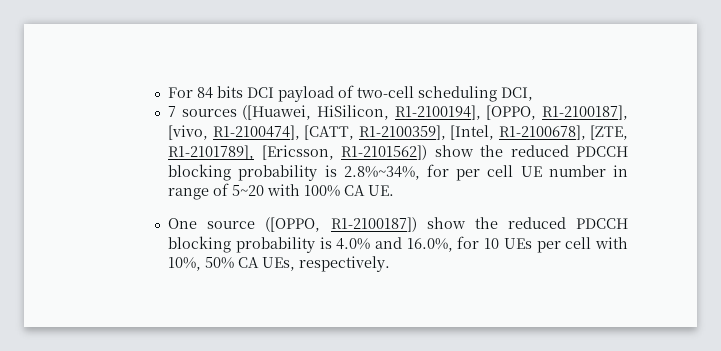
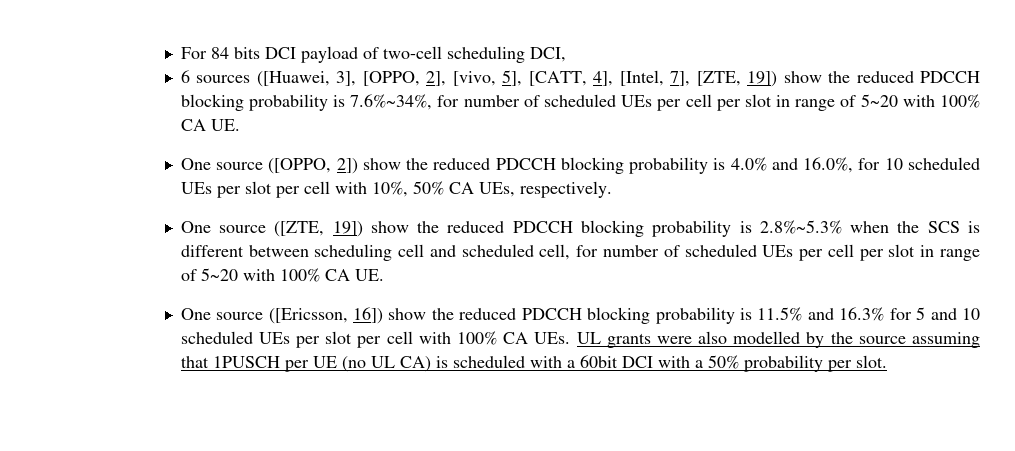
[168,106,177,117] 7 -> [180,70,190,83] 6
[317,105,628,120] [168,125,628,140] [168,145,629,160] [168,164,606,181] HiSilicon, R1-2100194], [OPPO, R1-2100187], [vivo, R1-2100474], [CATT, R1-2100359], [Intel, R1-2100678], [ZTE, R1-2101789], [Ericsson, R1-2101562]) show the reduced PDCCH blocking probability is 2.8%~34%, for per cell UE number -> [336,70,980,87] [180,94,772,111] 3], [OPPO, 2], [vivo, 5], [CATT, 4], [Intel, 7], [ZTE, 19]) show the reduced PDCCH blocking probability is 7.6%~34%, for number of scheduled UEs per cell per slot
[330,217,417,232] R1-2100187]) -> [336,158,358,174] 2])
[503,238,561,253] UEs per -> [908,157,981,170] [180,181,300,198] scheduled UEs per slot per
(391, 264) none -> [180,220,980,237] [180,244,980,261] [180,268,384,282] [180,307,981,324] [180,331,980,348] [180,355,887,372] // One source ([ZTE, 19]) show the reduced PDCCH blocking probability is 2.8%~5.3% when the SCS is different between scheduling cell and scheduled cell, for number of scheduled UEs per cell per slot in range of 5~20 with 100% CA UE. // One source ([Ericsson, 16]) show the reduced PDCCH blocking probability is 11.5% and 16.3% for 5 and 10 scheduled UEs per slot per cell with 100% CA UEs. UL grants were also modelled by the source assuming that 1PUSCH per UE (no UL CA) is scheduled with a 60bit DCI with a 50% probability per slot.

